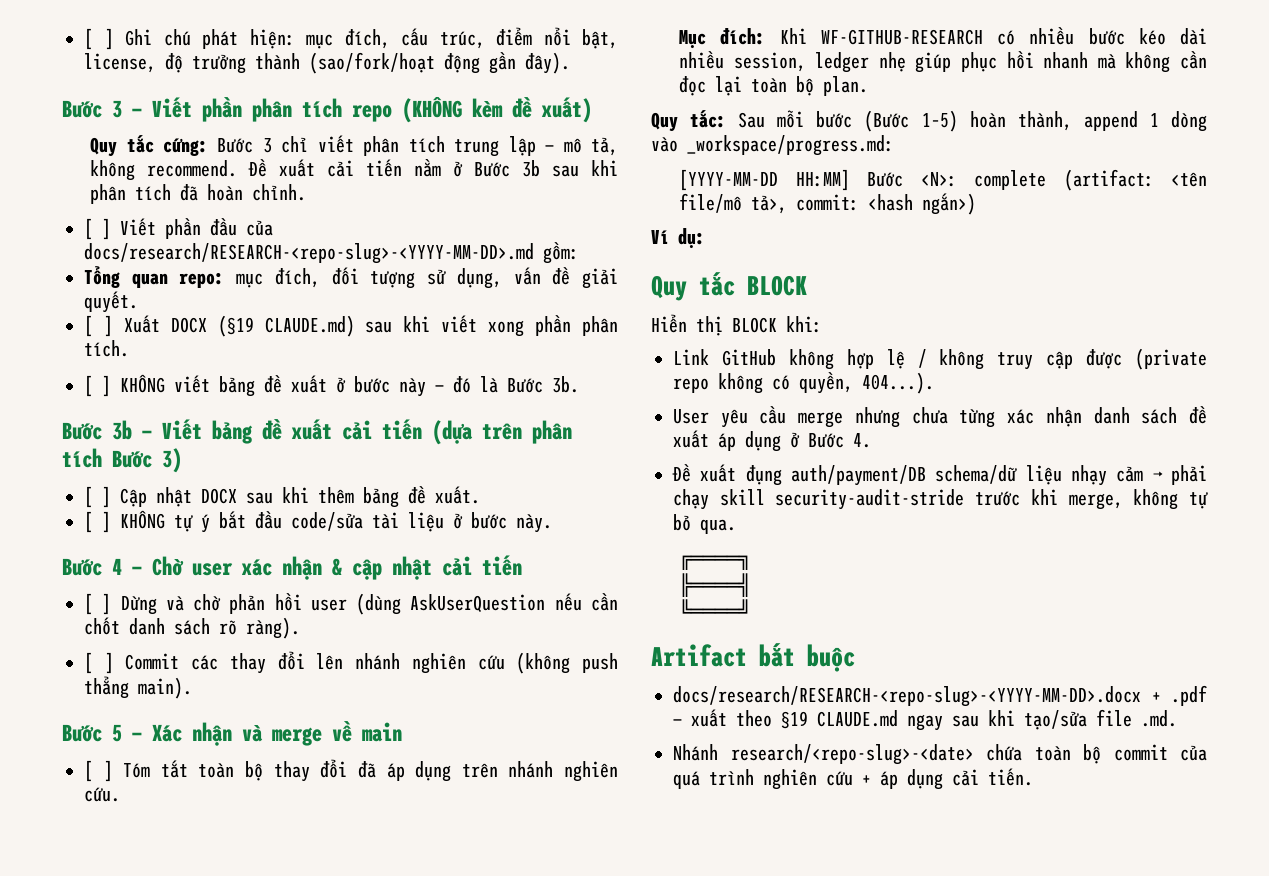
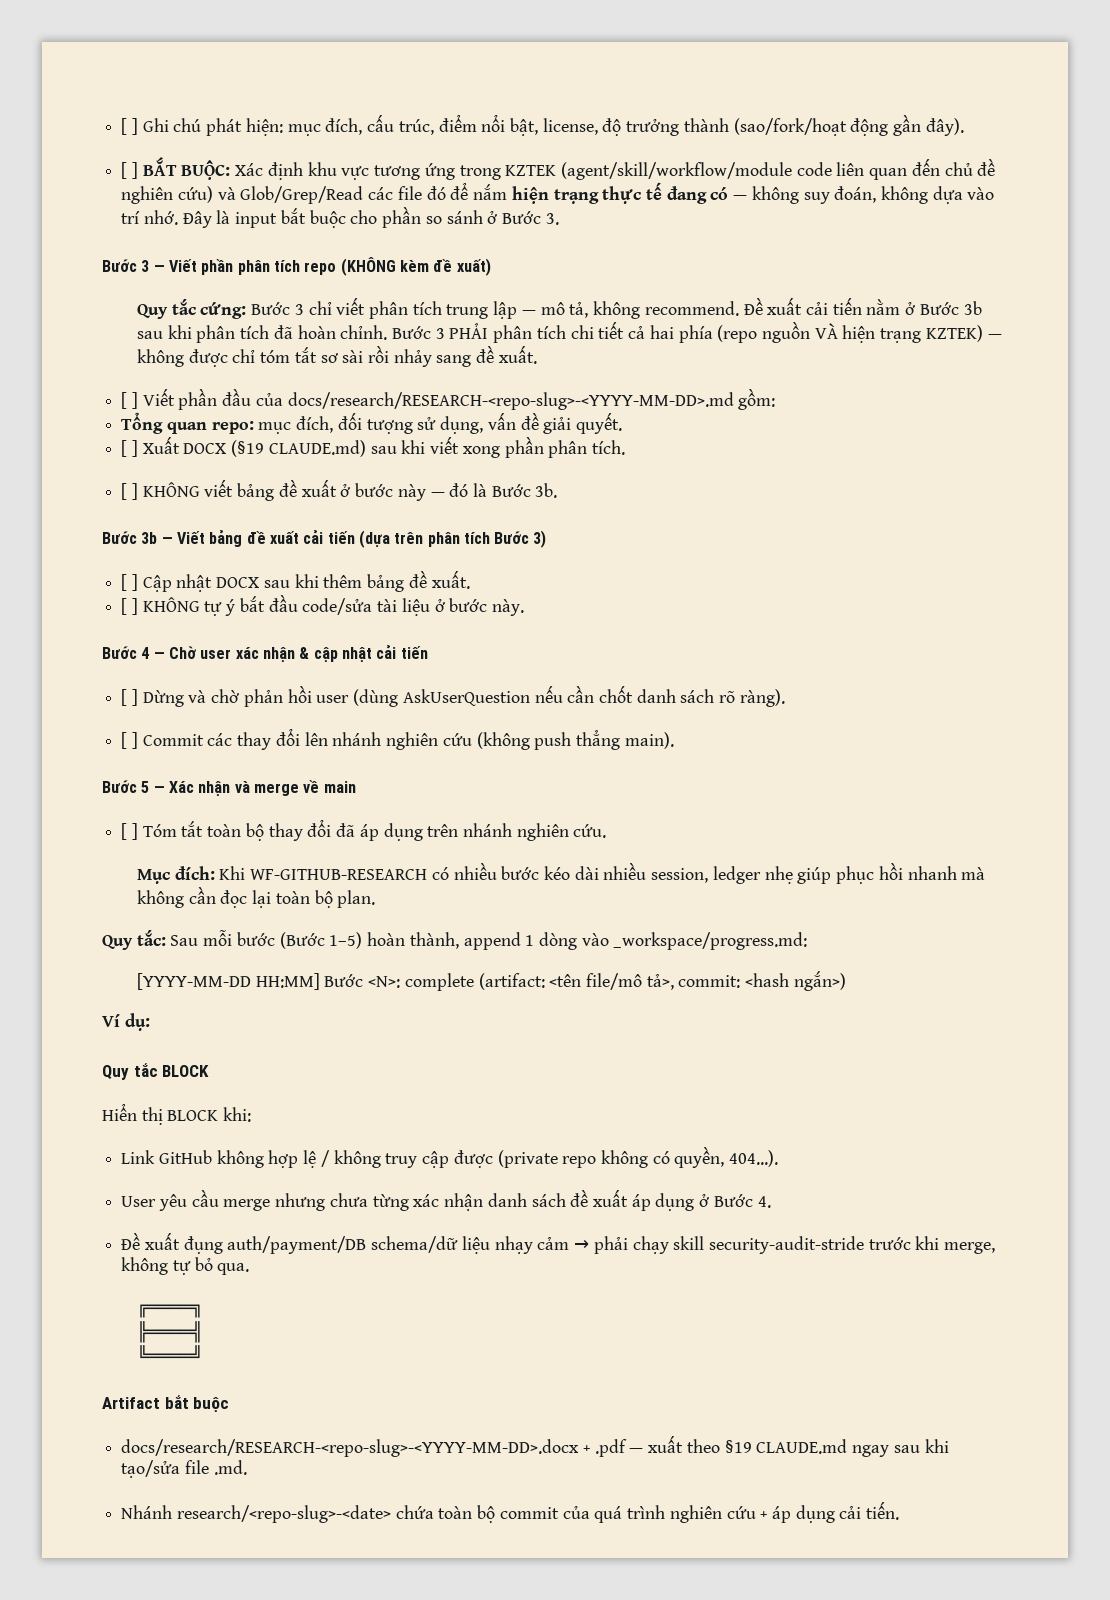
(570, 63) none -> [121,157,996,180] [121,182,995,204] [121,206,559,228] // [ ] BẮT BUỘC: Xác định khu vực tương ứng trong KZTEK (agent/skill/workflow/module code liên quan đến chủ đề nghiên cứu) và Glob/Grep/Read các file đó để nắm hiện trạng thực tế đang có — không suy đoán, không dựa vào trí nhớ. Đây là input bắt buộc cho phần so sánh ở Bước 3.
(307, 192) none -> [392,321,1002,343] [136,345,537,367] Bước 3 PHẢI phân tích chi tiết cả hai phía (repo nguồn VÀ hiện trạng KZTEK) — không được chỉ tóm tắt sơ sài rồi nhảy sang đề xuất.

